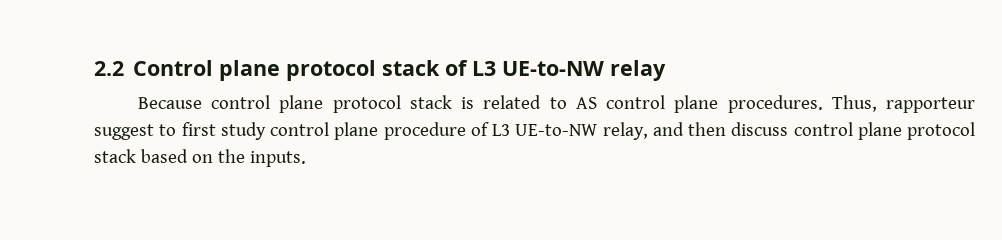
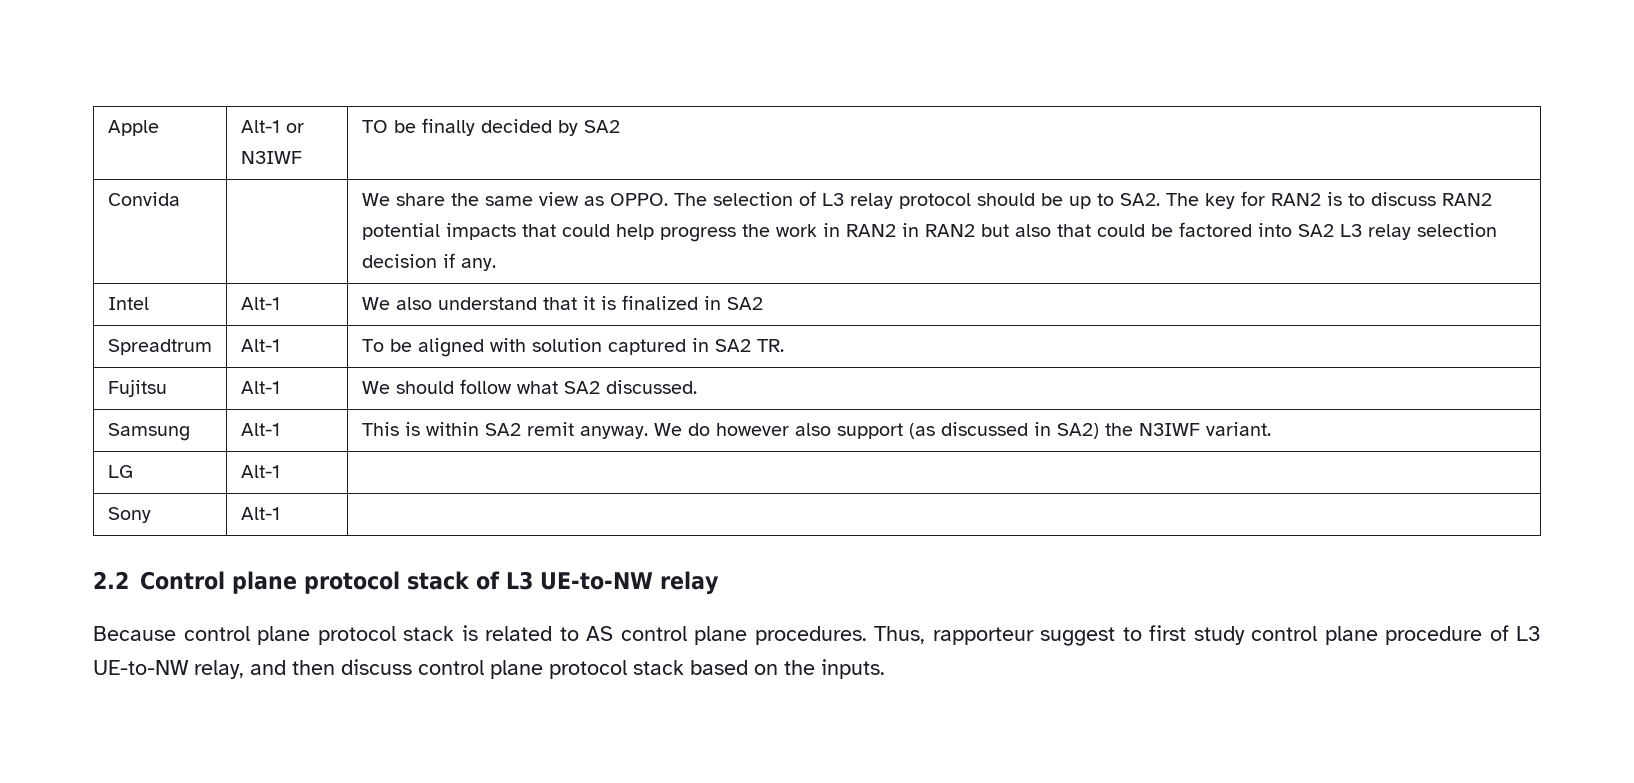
(94, 68) none -> [107,120,159,136] [240,120,304,133] [240,151,302,164] [361,118,620,136] [107,192,180,206] [361,191,1492,209] [361,222,1497,242] [361,253,496,271] [107,297,149,310] [240,297,280,310] [361,295,763,310] [107,339,212,355] [240,339,280,352] [361,338,784,357] [107,379,167,397] [240,381,280,394] [361,379,697,394] [107,423,190,441] [240,423,280,436] [361,422,1271,439] [107,465,133,478] [240,465,280,478] [107,507,151,523] [240,507,280,520] Apple | Alt-1 or N3IWF | TO be finally decided by SA2 // Convida | | We share the same view as OPPO. The selection of L3 relay protocol should be up to SA2. The key for RAN2 is to discuss RAN2 potential impacts that could help progress the work in RAN2 in RAN2 but also that could be factored into SA2 L3 relay selection decision if any. // Intel | Alt-1 | We also understand that it is finalized in SA2 // Spreadtrum | Alt-1 | To be aligned with solution captured in SA2 TR. // Fujitsu | Alt-1 | We should follow what SA2 discussed. // Samsung | Alt-1 | This is within SA2 remit anyway. We do however also support (as discussed in SA2) the N3IWF variant. // LG | Alt-1 | // Sony | Alt-1 | //

